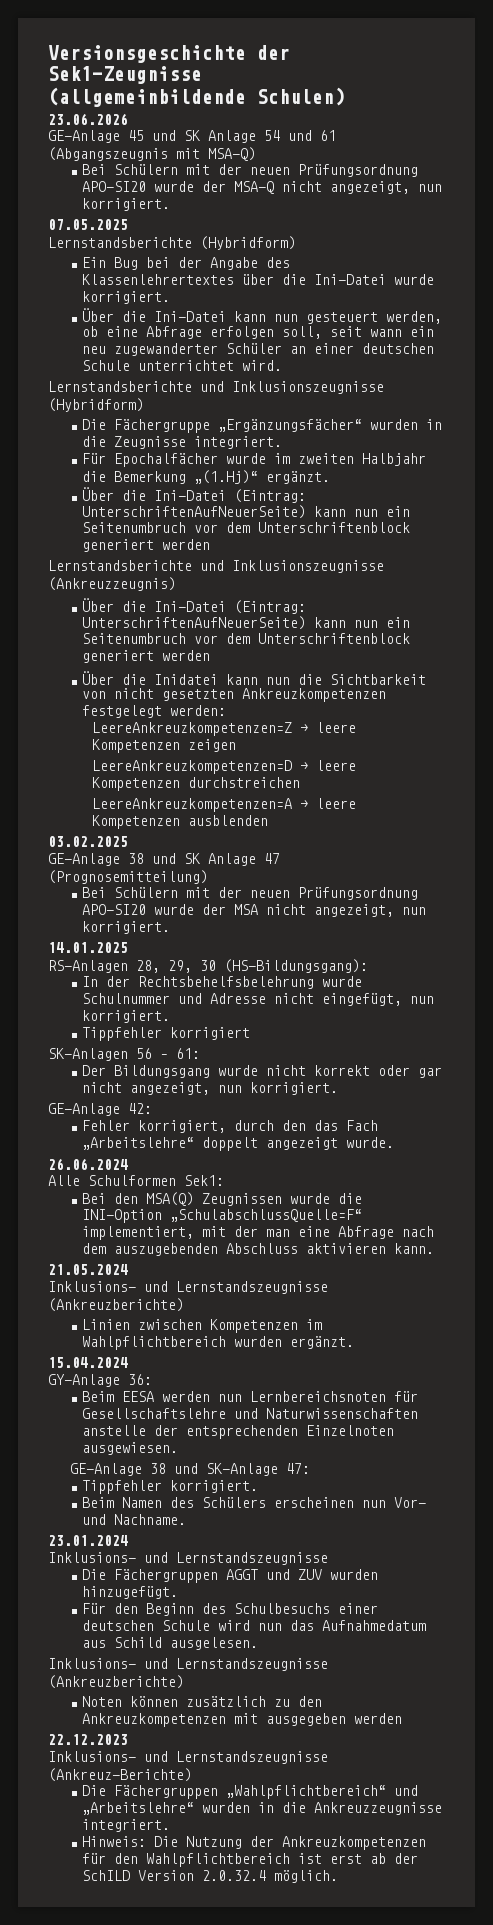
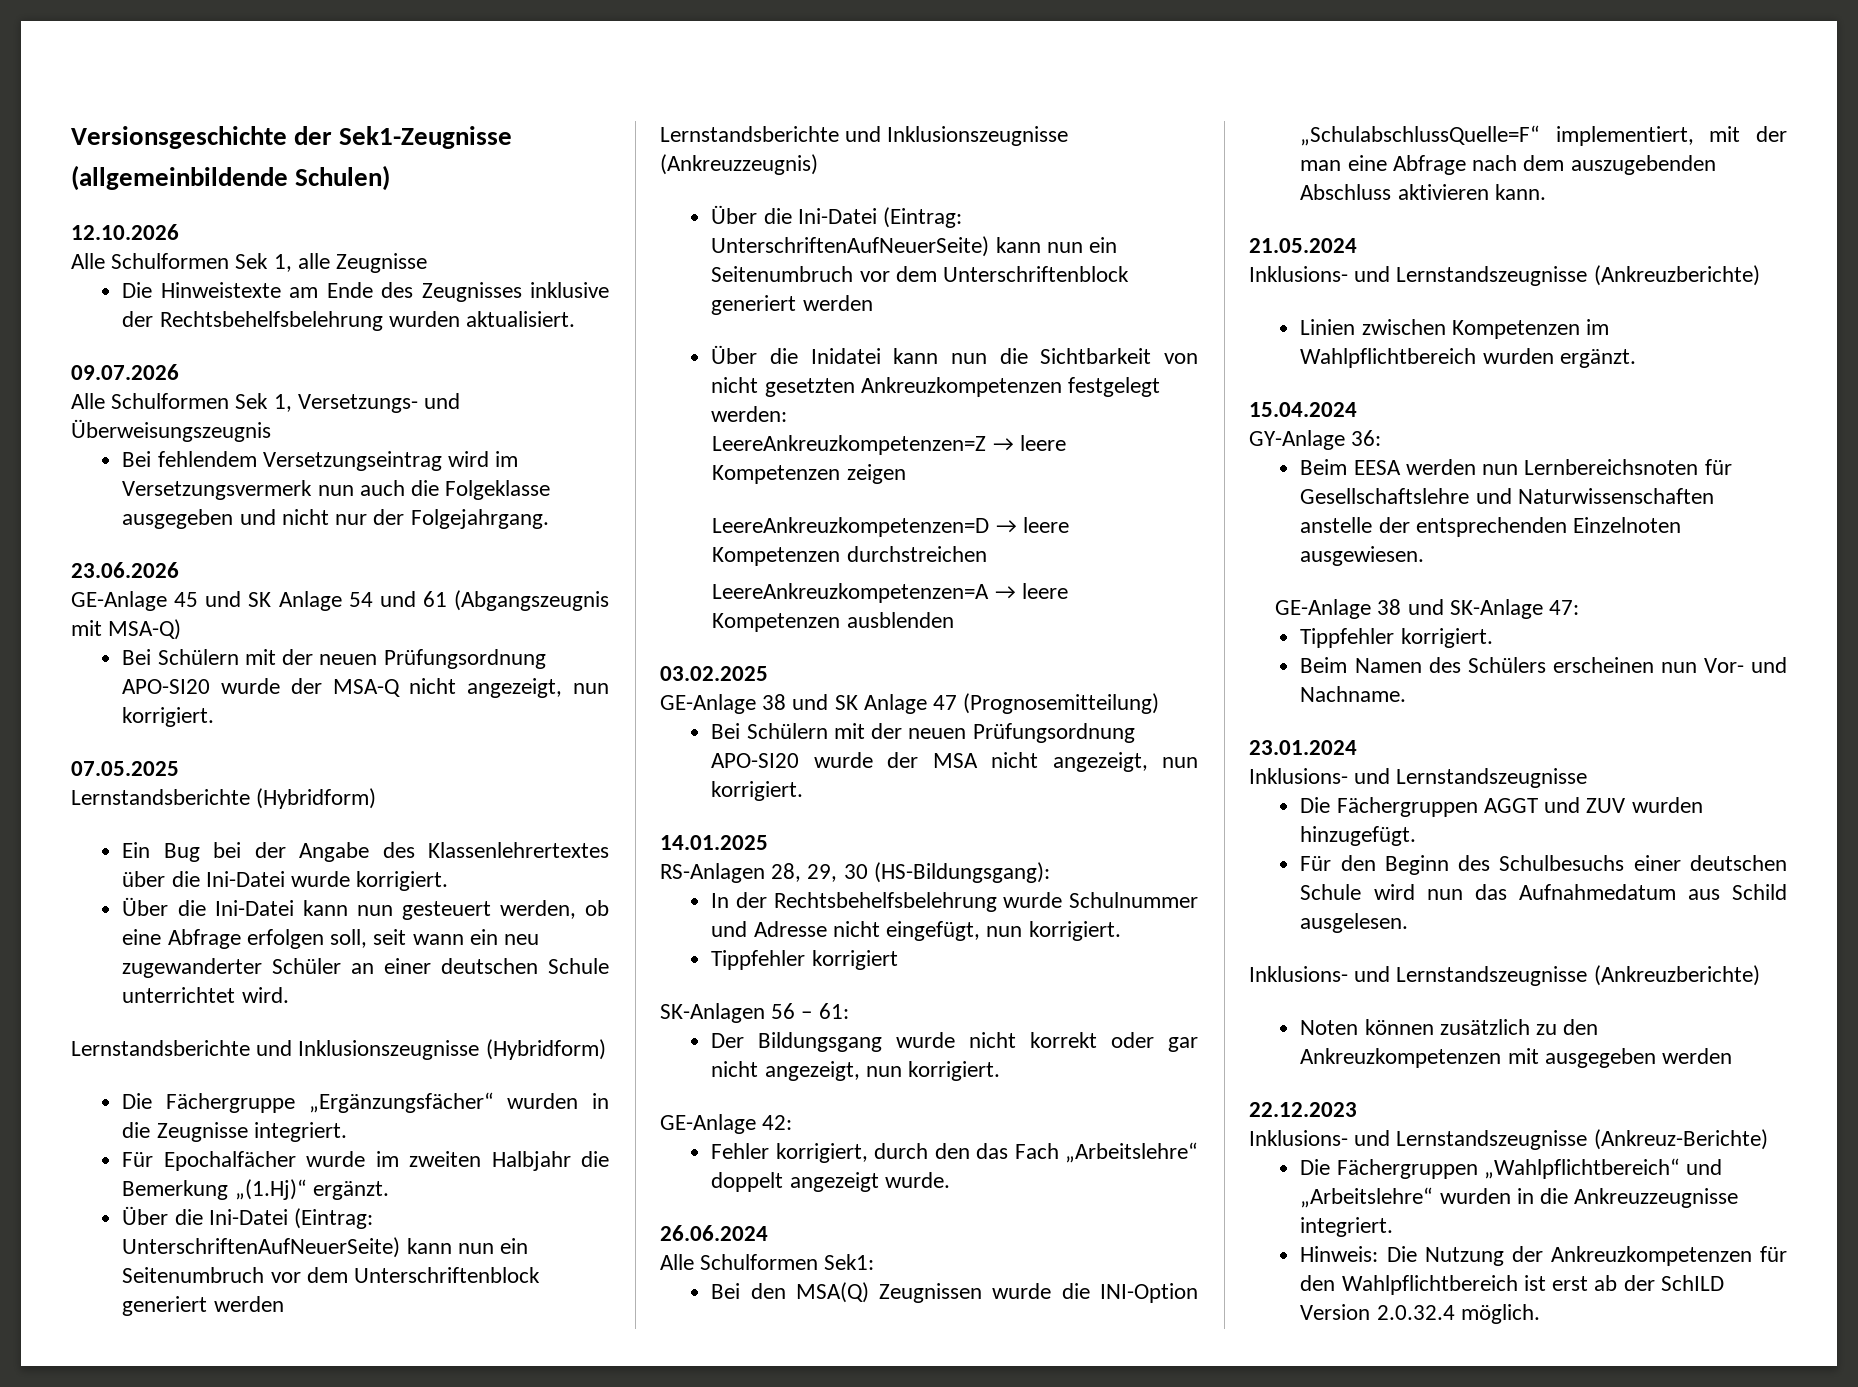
(345, 96) none -> [71,224,179,240] [71,253,428,273] [122,282,609,302] [122,311,576,331] [71,364,179,380] [71,393,461,413] [71,419,271,442] [122,451,519,471] [122,480,551,500] [122,509,549,529] // 12.10.2026 // Alle Schulformen Sek 1, alle Zeugnisse // Die Hinweistexte am Ende des Zeugnisses inklusive der Rechtsbehelfsbelehrung wurden aktualisiert. // 09.07.2026 // Alle Schulformen Sek 1, Versetzungs- und Überweisungszeugnis // Bei fehlendem Versetzungseintrag wird im Versetzungsvermerk nun auch die Folgeklasse ausgegeben und nicht nur der Folgejahrgang.

